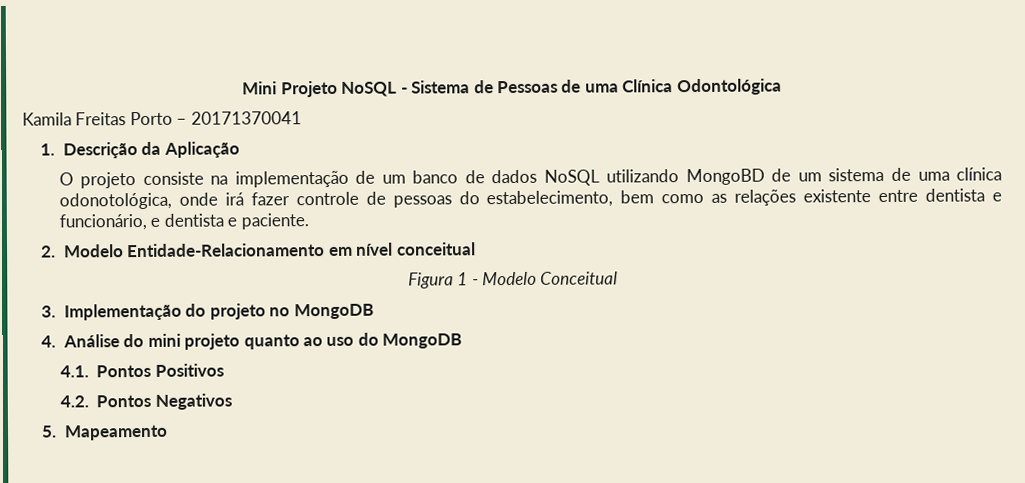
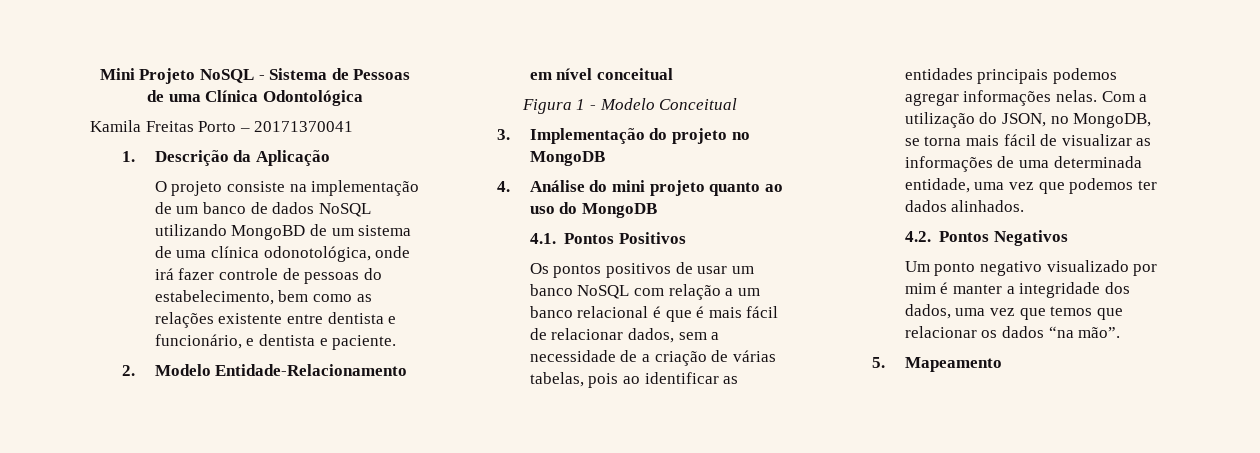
[59,393,232,410] 4.2. Pontos Negativos -> [529,262,754,278] [529,284,760,300] [529,306,779,322] [529,328,720,343] [529,350,776,366] [529,372,739,388] [904,68,1118,84] [904,90,1148,106] [904,112,1152,128] [904,134,1152,146] [904,156,1142,172] [904,178,1157,194] [904,200,1025,212] [904,230,1068,246] [904,260,1158,276] [904,282,1130,298] [904,304,1123,320] [904,326,1121,338] Os pontos positivos de usar um banco NoSQL com relação a um banco relacional é que é mais fácil de relacionar dados, sem a necessidade de a criação de várias tabelas, pois ao identificar as entidades principais podemos agregar informações nelas. Com a utilização do JSON, no MongoDB, se torna mais fácil de visualizar as informações de uma determinada entidade, uma vez que podemos ter dados alinhados. // 4.2. Pontos Negativos // Um ponto negativo visualizado por mim é manter a integridade dos dados, uma vez que temos que relacionar os dados “na mão”.

